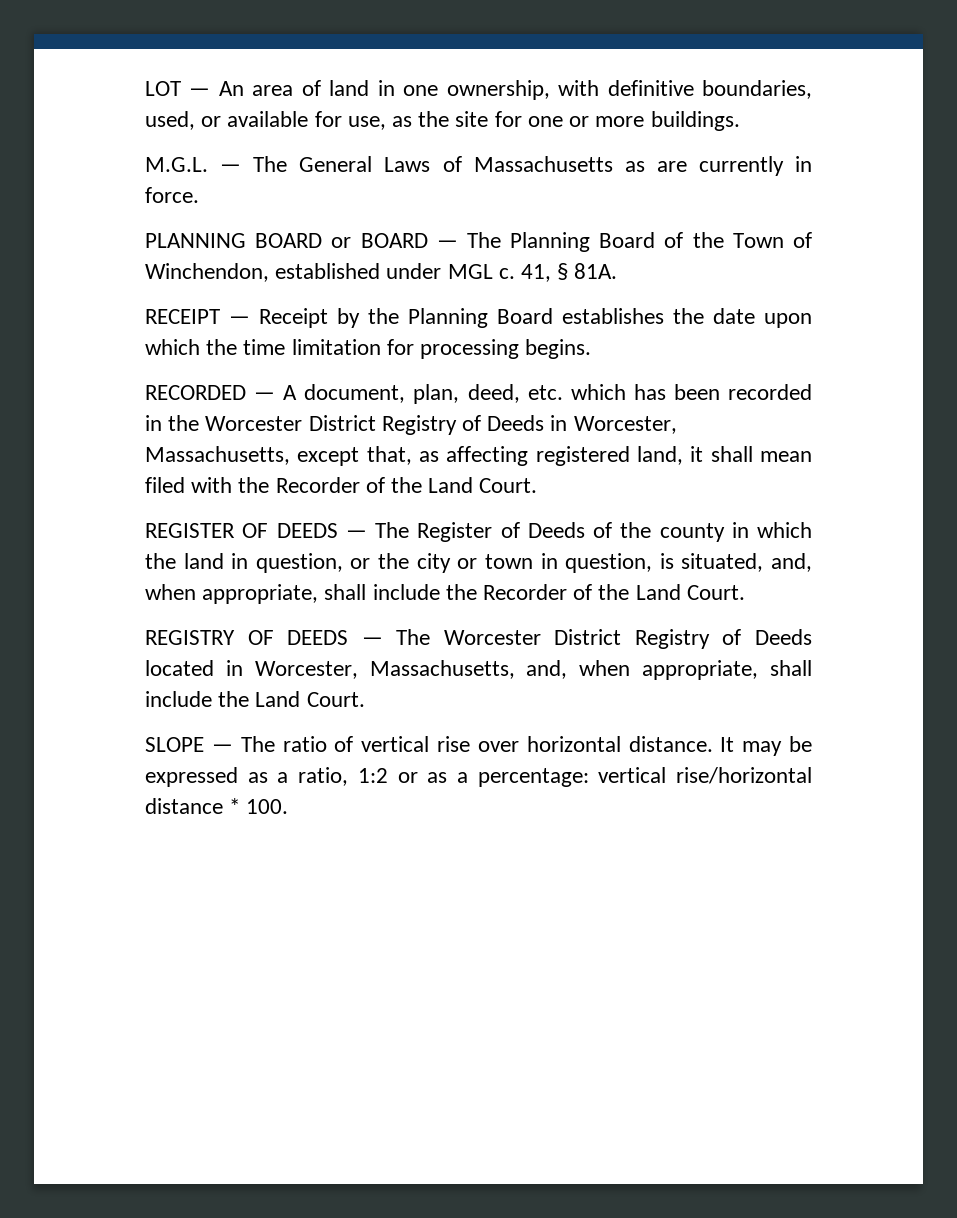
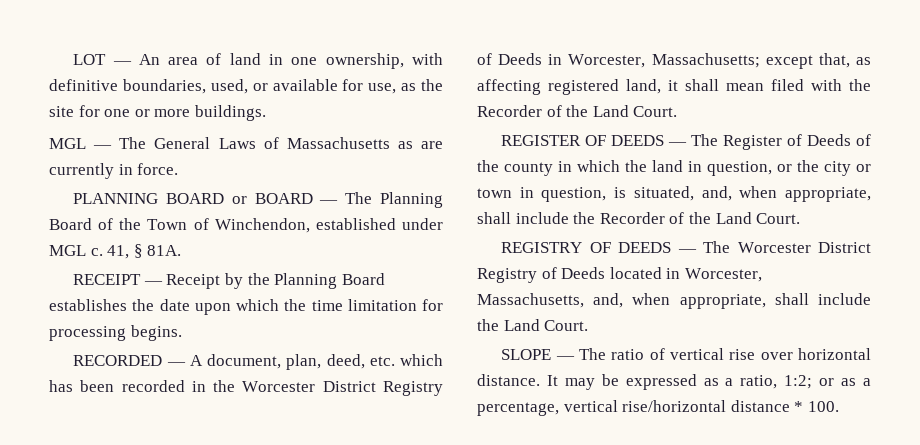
[145,157,208,172] M.G.L. -> [49,138,86,149] MGL
[145,446,290,465] Massachusetts, -> [651,53,760,68] Massachusetts;
[357,768,388,783] 1:2 -> [784,375,813,389] 1:2;
[477,768,589,787] percentage: -> [477,402,559,416] percentage,

